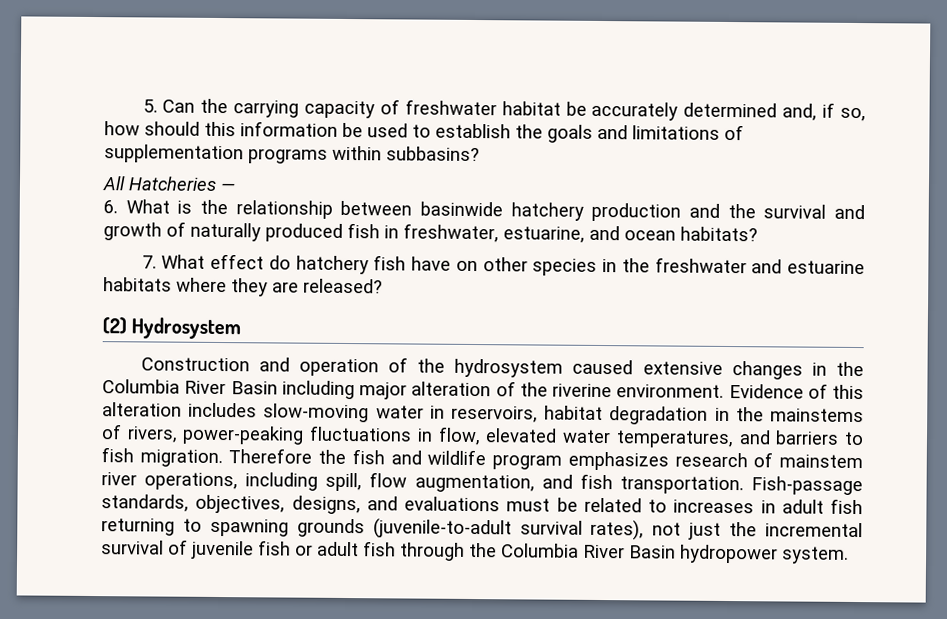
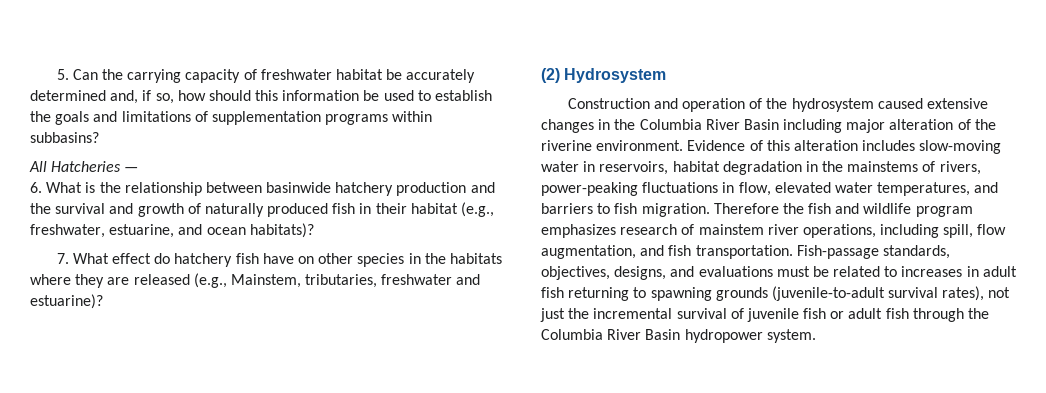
(399, 232) none -> [375,202,495,217] their habitat (e.g.,
[680,226,758,242] habitats? -> [249,223,314,238] habitats)?
[654,257,865,275] freshwater and estuarine -> (446, 258) none
[303,278,383,294] released? -> [133,273,481,288] [30,294,103,309] released (e.g., Mainstem, tributaries, freshwater and estuarine)?

